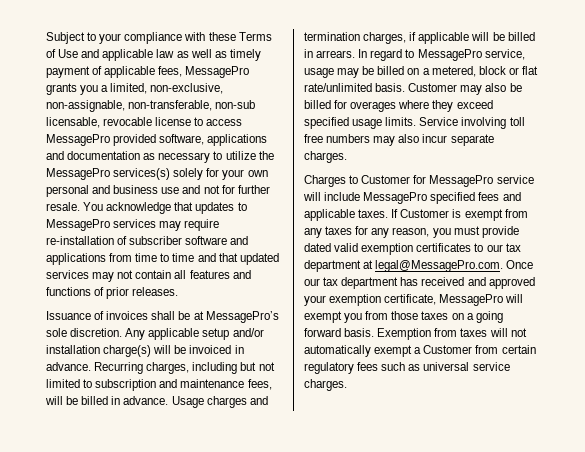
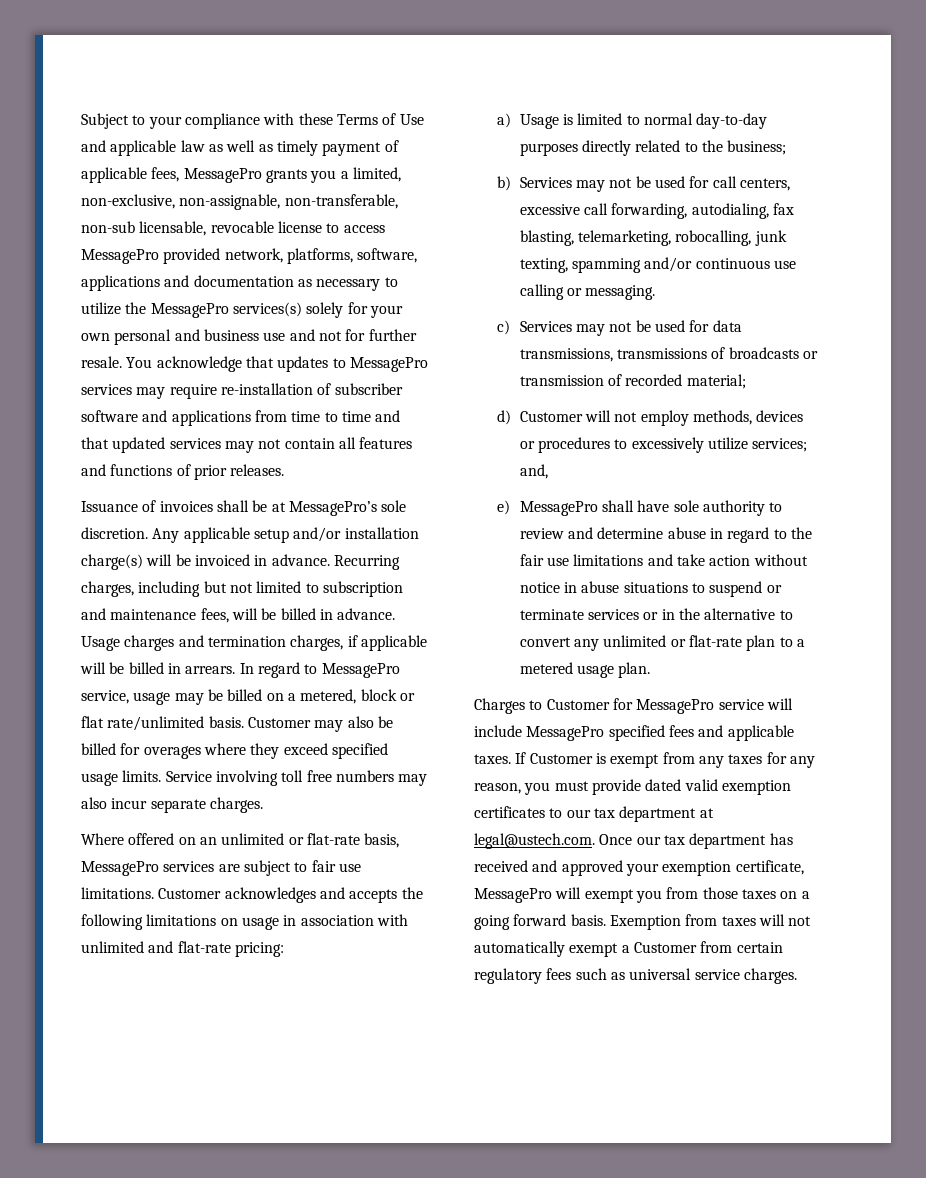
(157, 140) none -> [224,248,353,264] network, platforms,
(347, 157) none -> [81,833,400,848] [81,860,361,876] [81,887,423,903] [81,914,408,930] [81,941,284,957] [496,113,768,129] [519,140,787,156] [496,176,790,192] [519,203,794,219] [519,230,787,246] [519,257,796,273] [519,284,656,300] [496,320,742,336] [519,347,818,362] [519,374,746,389] [496,410,804,426] [519,437,808,453] [519,464,548,479] [496,500,783,516] [519,527,812,543] [519,554,808,566] [519,581,782,597] [519,608,793,620] [519,635,805,651] [519,662,651,678] // Where offered on an unlimited or flat-rate basis, MessagePro services are subject to fair use limitations. Customer acknowledges and accepts the following limitations on usage in association with unlimited and flat-rate pricing: // a) Usage is limited to normal day-to-day purposes directly related to the business; // b) Services may not be used for call centers, excessive call forwarding, autodialing, fax blasting, telemarketing, robocalling, junk texting, spamming and/or continuous use calling or messaging. // c) Services may not be used for data transmissions, transmissions of broadcasts or transmission of recorded material; // d) Customer will not employ methods, devices or procedures to excessively utilize services; and, // e) MessagePro shall have sole authority to review and determine abuse in regard to the fair use limitations and take action without notice in abuse situations to suspend or terminate services or in the alternative to convert any unlimited or flat-rate plan to a metered usage plan.
[375,260,504,272] legal@MessagePro.com. -> [474,833,595,849] legal@ustech.com.

